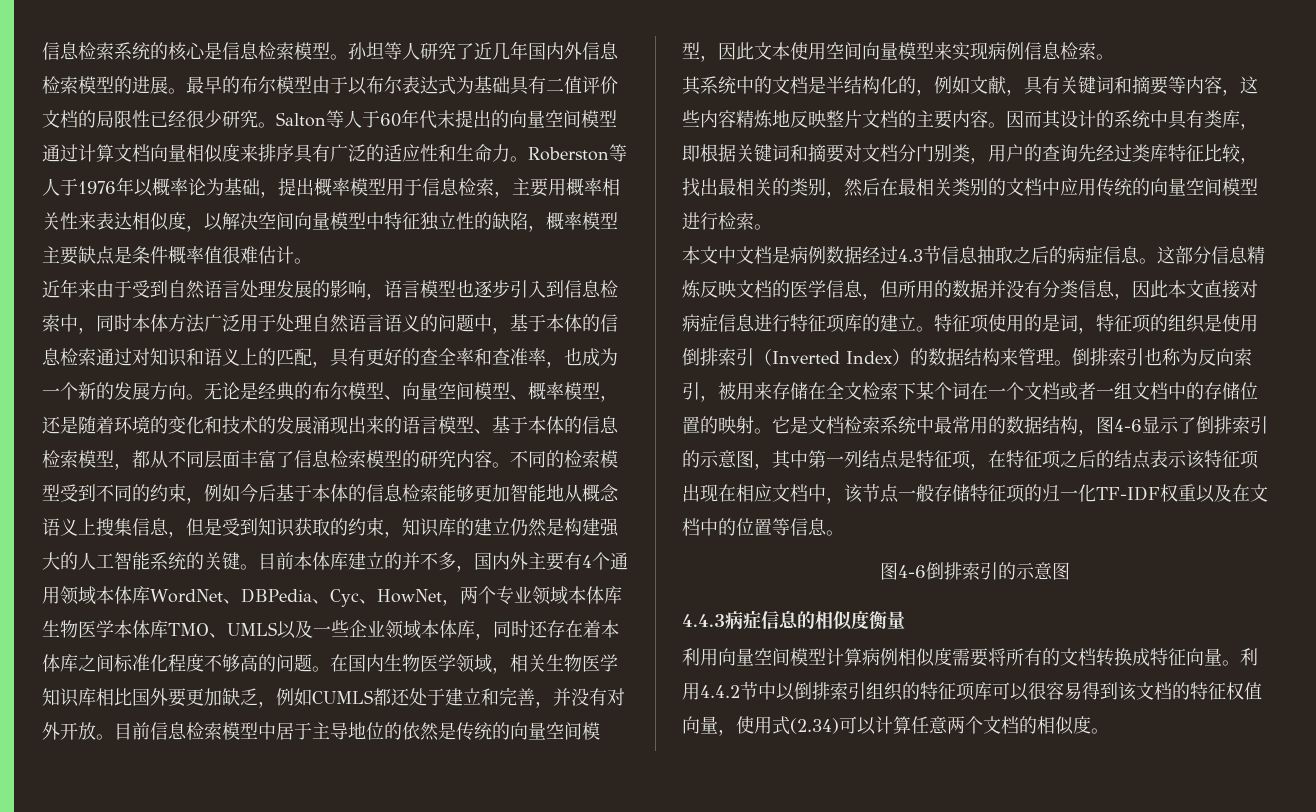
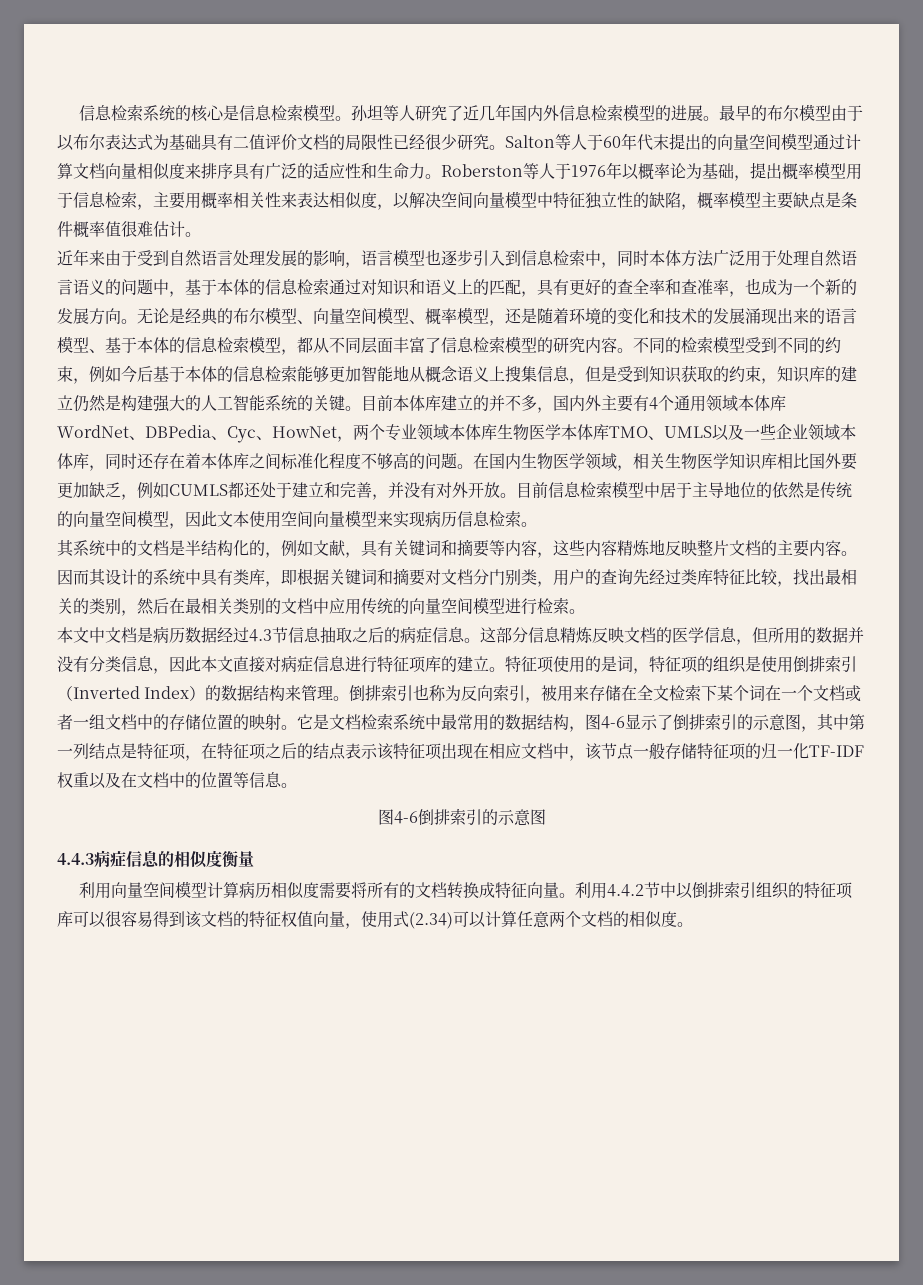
[1006,42,1024,60] 例 -> [441,511,457,527] 历
[808,246,826,264] 例 -> [169,627,185,643] 历
[880,648,898,666] 例 -> [254,882,271,898] 历

